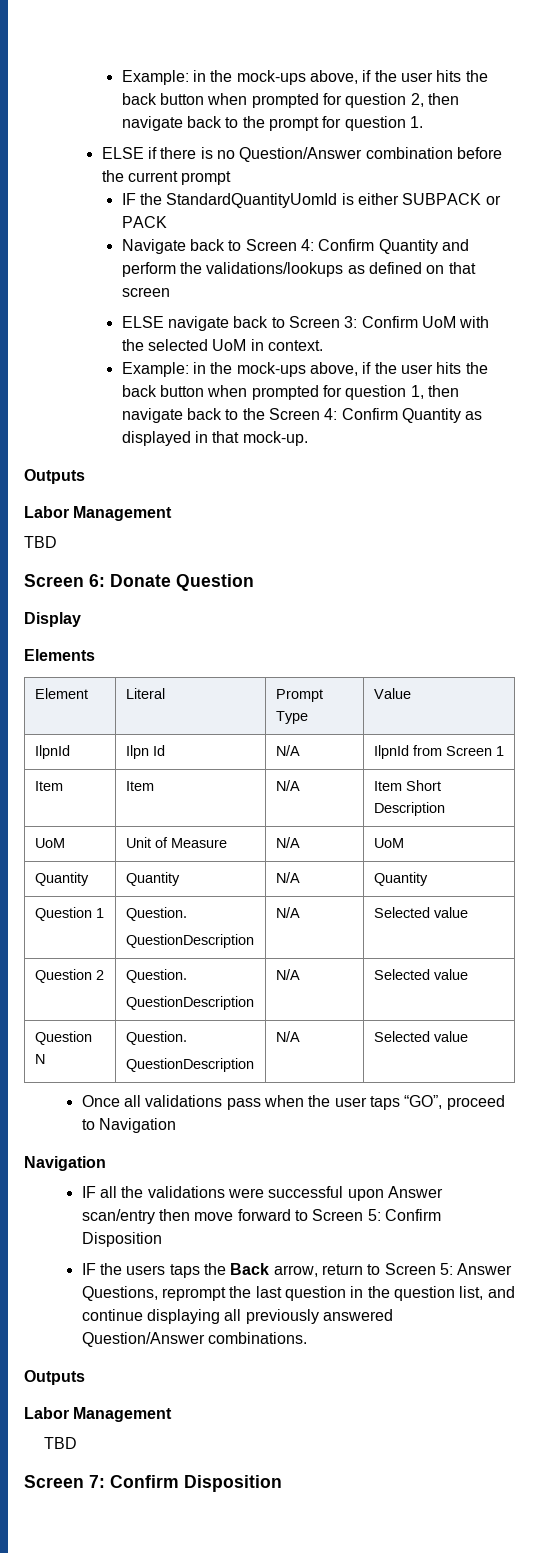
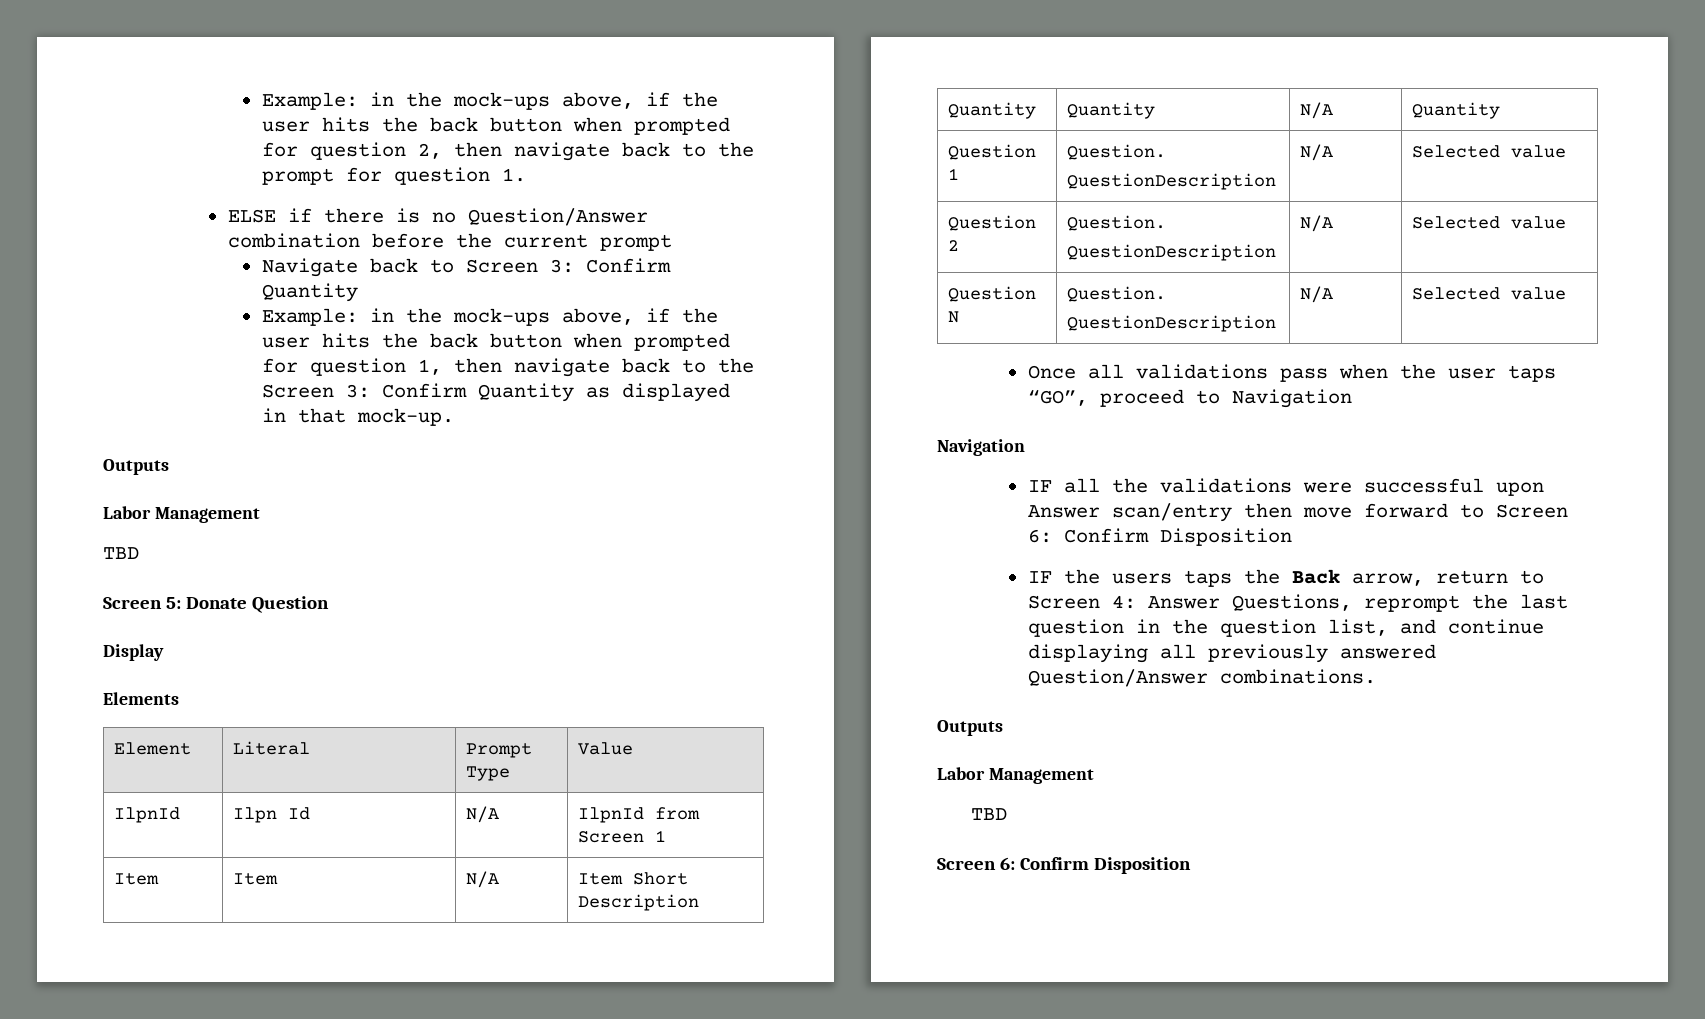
[121,193,501,208] [121,216,167,228] [121,239,469,254] [121,262,476,277] [121,287,170,297] [121,316,490,331] [121,339,323,351] IF the StandardQuantityUomId is either SUBPACK or PACK // Navigate back to Screen 4: Confirm Quantity and perform the validations/lookups as defined on that screen // ELSE navigate back to Screen 3: Confirm UoM with the selected UoM in context. -> [261,258,671,277] [261,283,358,302] Navigate back to Screen 3: Confirm Quantity
[324,408,338,420] 4: -> [345,384,370,398] 3:
[89,574,105,587] 6: -> [166,597,182,609] 5:
[34,838,65,848] [125,837,227,848] [275,837,300,848] [373,838,404,848] // UoM | Unit of Measure | N/A | UoM -> (700, 902) none
[367,1209,381,1221] 5: -> [1027,529,1052,543] 6:
[439,1263,453,1275] 5: -> [1111,595,1136,609] 4:
[89,1475,105,1488] 7: -> [1000,857,1016,870] 6:

